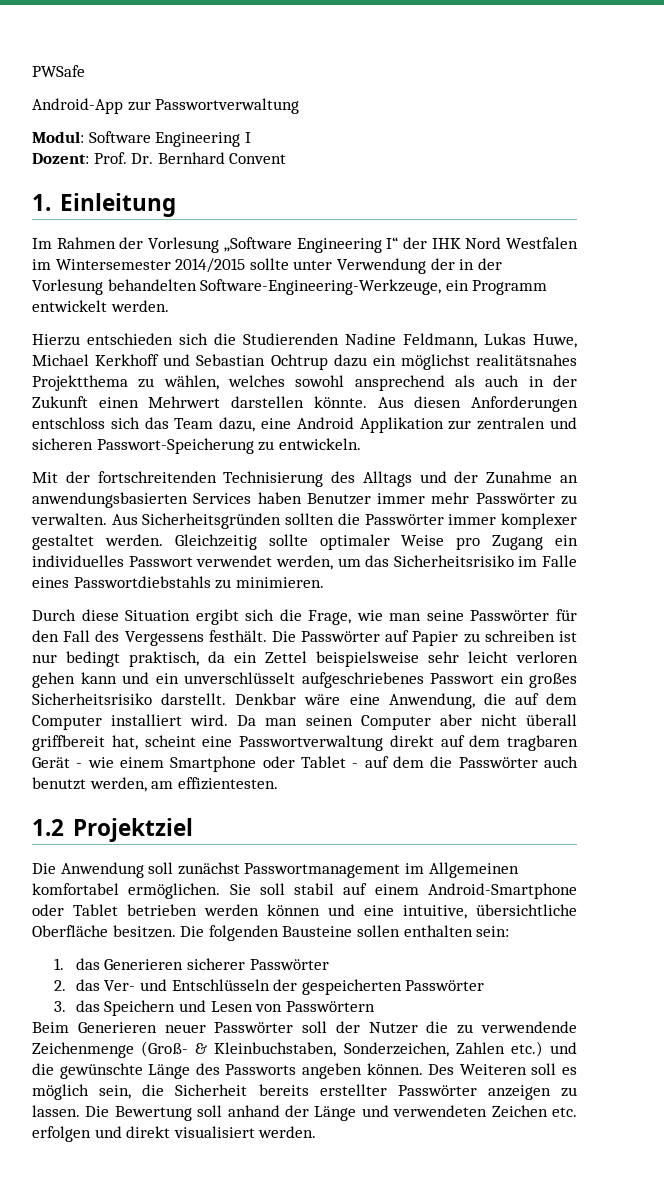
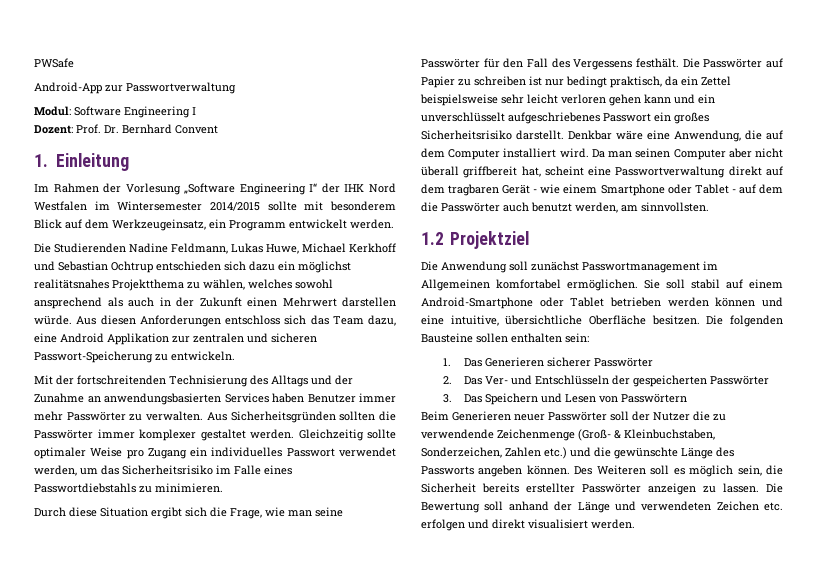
[293,258,502,274] [32,279,442,295] unter Verwendung der in der Vorlesung behandelten Software-Engineering-Werkzeuge, -> [304,201,396,211] [34,219,206,231] mit besonderem Blick auf dem Werkzeugeinsatz,
[32,333,236,346] Hierzu entschieden sich die -> [34,243,51,253] Die
(328, 362) none -> [156,261,246,271] entschieden sich
[313,396,367,408] könnte. -> [34,315,72,325] würde.
[177,777,278,790] effizientesten. -> [641,202,709,212] sinnvollsten.
[75,958,100,970] das -> [464,358,483,367] Das
[75,979,100,991] das -> [464,376,483,385] Das
[75,1000,100,1012] das -> [464,394,483,403] Das

